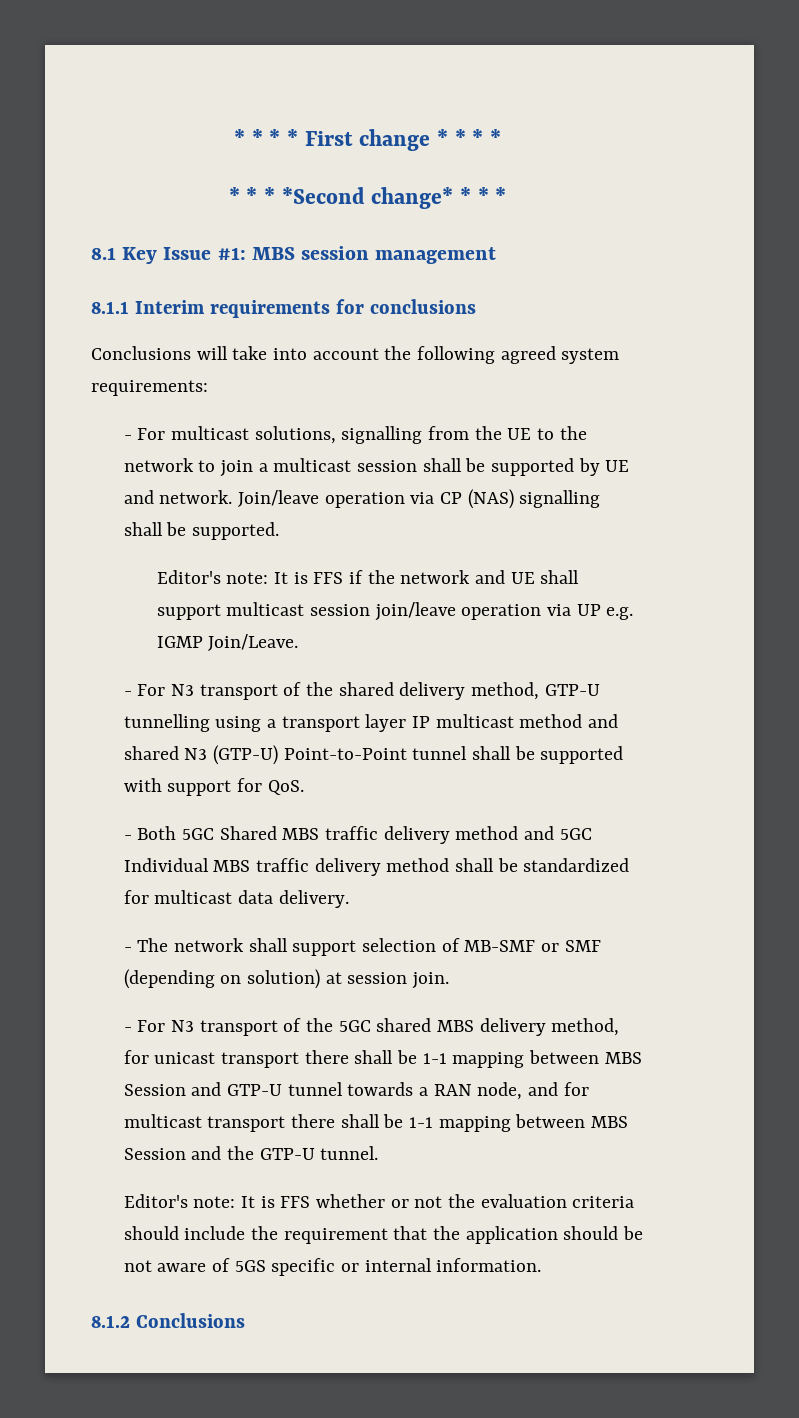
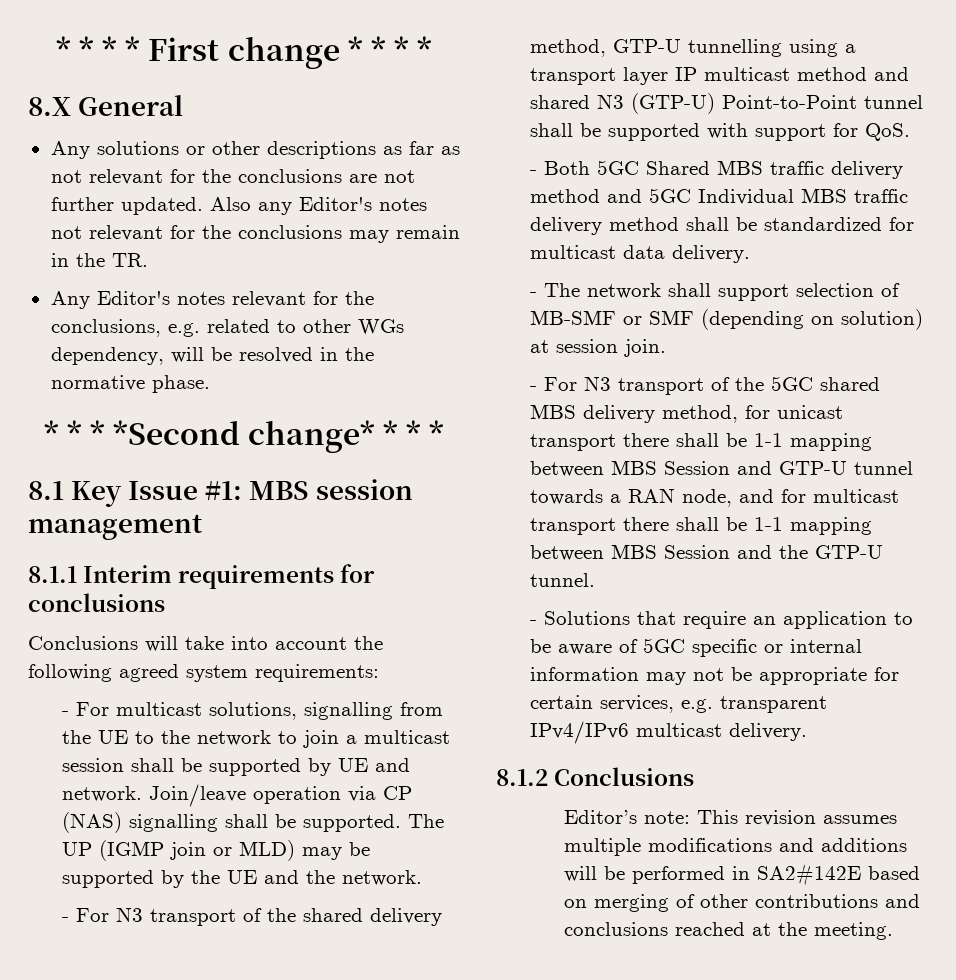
(501, 137) none -> [28,95,184,116] [50,141,460,159] [50,169,415,185] [50,197,427,215] [50,225,460,243] [50,253,148,267] [50,291,374,309] [50,319,404,337] [50,347,374,365] [50,375,210,393] // 8.X General // Any solutions or other descriptions as far as not relevant for the conclusions are not further updated. Also any Editor's notes not relevant for the conclusions may remain in the TR. // Any Editor's notes relevant for the conclusions, e.g. related to other WGs dependency, will be resolved in the normative phase.
[156,570,580,584] [156,602,634,621] [156,634,299,651] // Editor's note: It is FFS if the network and UE shall support multicast session join/leave operation via UP e.g. IGMP Join/Leave. -> [408,814,445,828] [62,840,371,861] [62,870,423,888] The UP (IGMP join or MLD) may be supported by the UE and the network.
[123,1194,635,1208] [123,1226,644,1244] [123,1260,152,1272] Editor's note: It is FFS whether or not the evaluation criteria should include the requirement that the application should be not -> [530,611,914,629] [530,639,552,653] - Solutions that require an application to be
[234,1260,266,1272] 5GS -> [643,638,686,653] 5GC
[436,1258,542,1272] [91,1313,245,1328] information. // 8.1.2 Conclusions -> [530,667,900,685] [530,695,828,713] [530,721,808,744] [496,767,695,786] [564,810,898,826] [564,838,908,856] [564,863,921,886] [564,894,921,912] [564,922,894,940] information may not be appropriate for certain services, e.g. transparent IPv4/IPv6 multicast delivery. // 8.1.2 Conclusions // Editor’s note: This revision assumes multiple modifications and additions will be performed in SA2#142E based on merging of other contributions and conclusions reached at the meeting.

